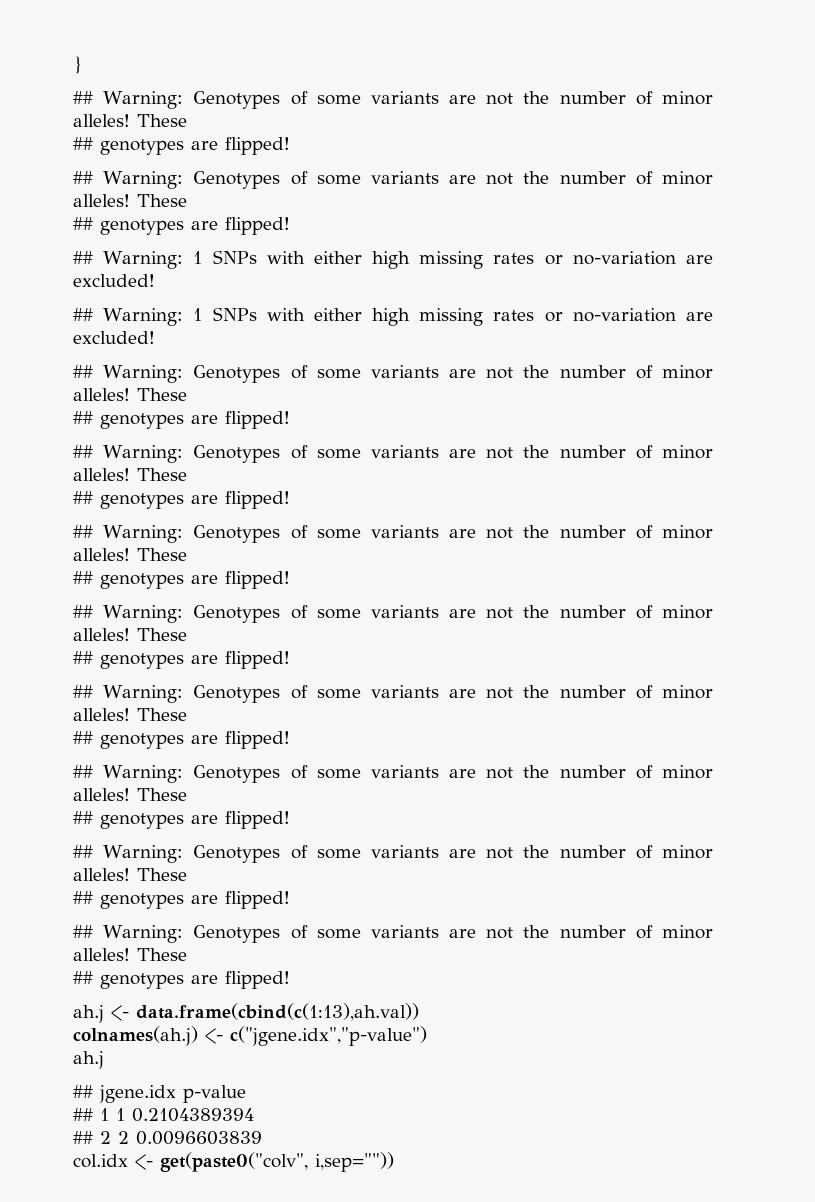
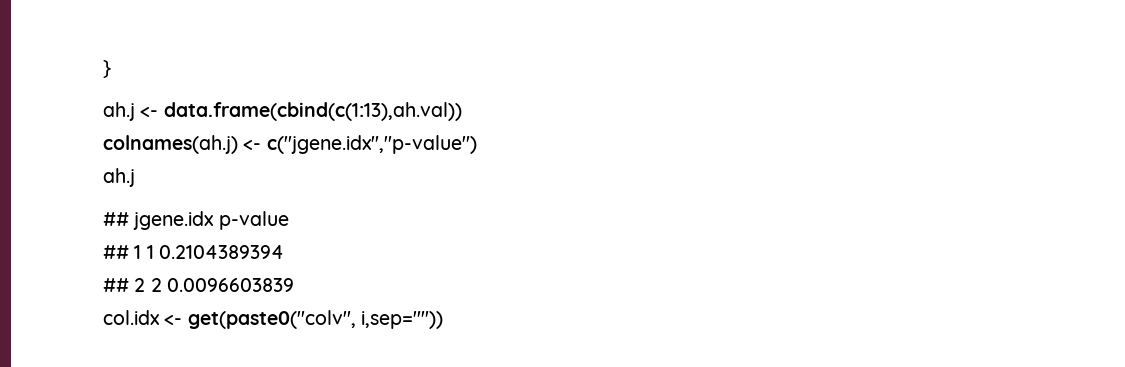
[73,91,713,109] [73,114,187,127] [73,137,290,155] [73,171,713,189] [73,194,187,207] [73,217,290,235] [73,250,713,269] [73,274,155,287] [73,307,713,326] [73,331,155,344] [73,365,713,383] [73,388,187,401] [73,411,290,429] [73,445,713,463] [73,468,187,481] [73,491,290,509] [73,525,713,543] [73,548,187,561] [73,571,290,589] [73,605,713,623] [73,628,187,641] [73,651,290,669] [73,685,713,703] [73,708,187,721] [73,731,290,749] [73,765,713,783] [73,788,187,801] [73,811,290,829] [73,845,713,863] [73,868,187,881] [73,891,290,909] [73,925,713,943] [73,948,187,961] [73,971,290,989] // ## Warning: Genotypes of some variants are not the number of minor alleles! These // ## genotypes are flipped! // ## Warning: Genotypes of some variants are not the number of minor alleles! These // ## genotypes are flipped! // ## Warning: 1 SNPs with either high missing rates or no-variation are excluded! // ## Warning: 1 SNPs with either high missing rates or no-variation are excluded! // ## Warning: Genotypes of some variants are not the number of minor alleles! These // ## genotypes are flipped! // ## Warning: Genotypes of some variants are not the number of minor alleles! These // ## genotypes are flipped! // ## Warning: Genotypes of some variants are not the number of minor alleles! These // ## genotypes are flipped! // ## Warning: Genotypes of some variants are not the number of minor alleles! These // ## genotypes are flipped! // ## Warning: Genotypes of some variants are not the number of minor alleles! These // ## genotypes are flipped! // ## Warning: Genotypes of some variants are not the number of minor alleles! These // ## genotypes are flipped! // ## Warning: Genotypes of some variants are not the number of minor alleles! These // ## genotypes are flipped! // ## Warning: Genotypes of some variants are not the number of minor alleles! These // ## genotypes are flipped! -> (111, 69) none

